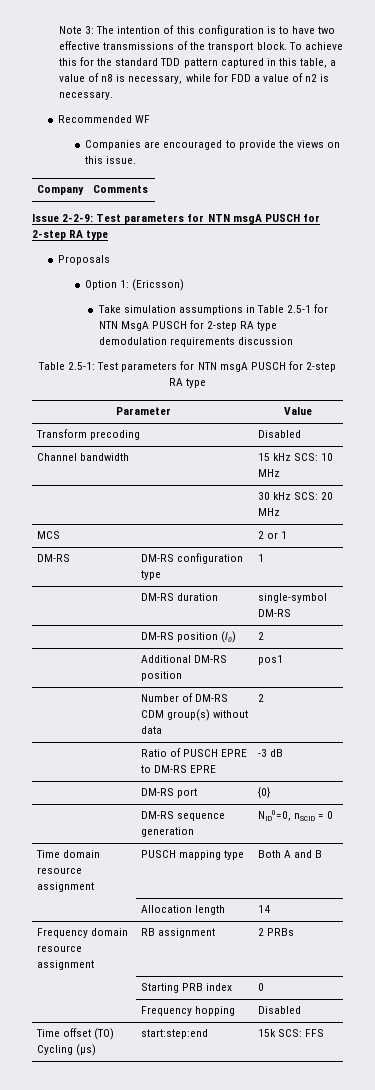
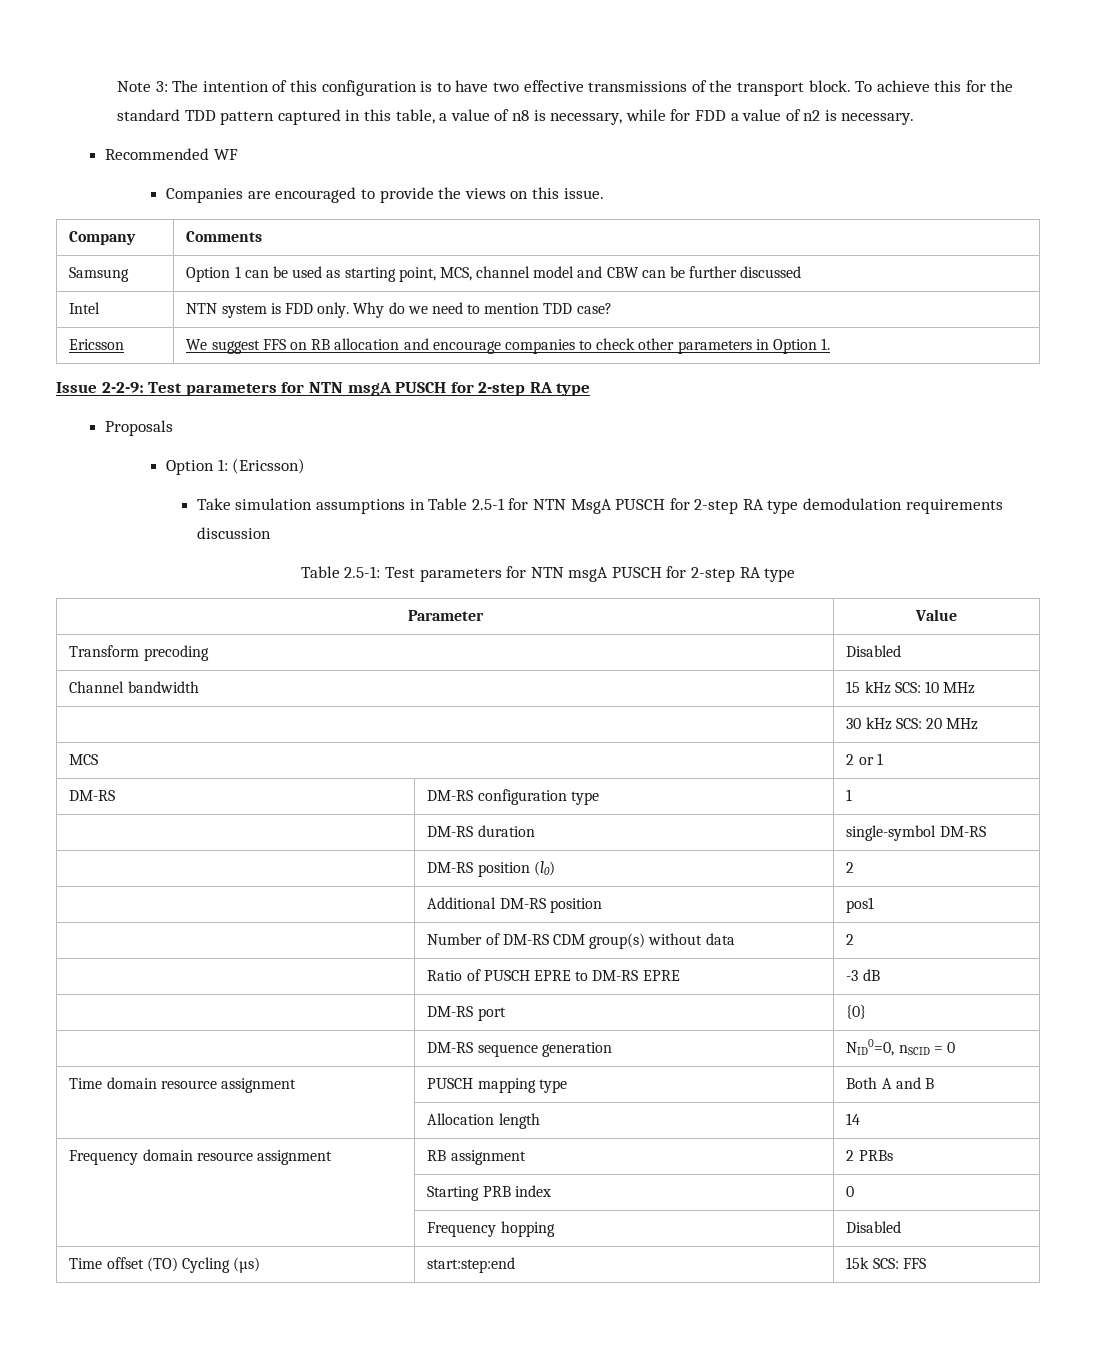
(148, 189) none -> [69,267,130,282] [186,266,802,282] [69,302,101,314] [186,302,612,318] [69,339,125,350] [186,338,831,354] // Samsung | Option 1 can be used as starting point, MCS, channel model and CBW can be further discussed // Intel | NTN system is FDD only. Why do we need to mention TDD case? // Ericsson | We suggest FFS on RB allocation and encourage companies to check other parameters in Option 1.

